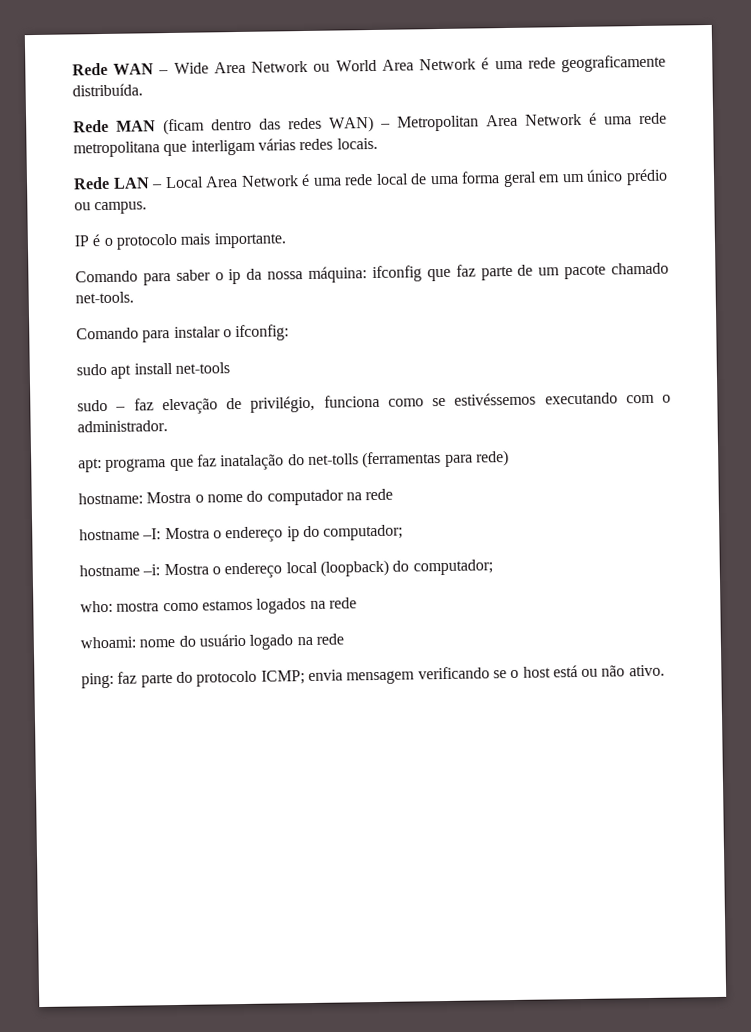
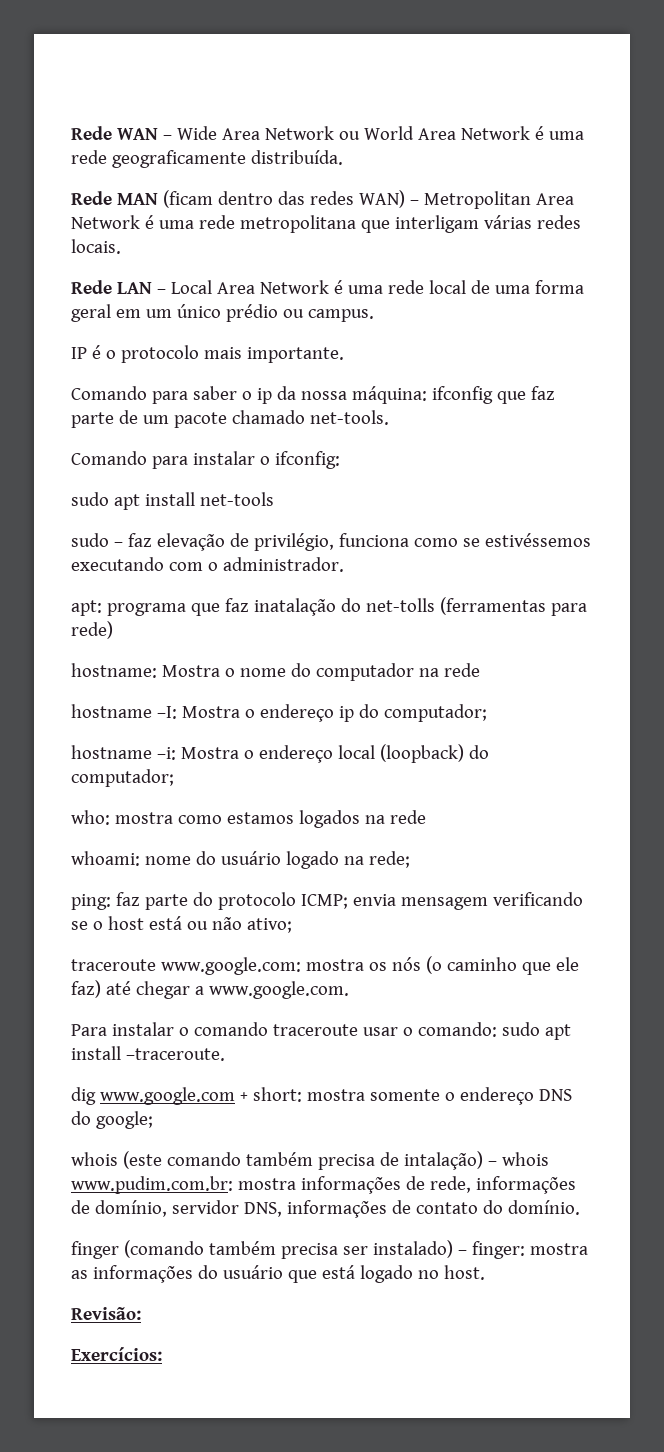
[315,633,344,645] rede -> [368,851,410,868] rede;
[628,664,665,677] ativo. -> [246,918,292,933] [71,956,579,975] [71,980,349,999] [71,1022,571,1040] [71,1046,225,1061] [71,1087,572,1105] [71,1111,153,1129] [71,1151,549,1170] [71,1176,576,1194] [71,1200,580,1218] [71,1240,588,1259] [71,1265,485,1283] [71,1307,141,1320] [71,1347,162,1361] ativo; // traceroute www.google.com: mostra os nós (o caminho que ele faz) até chegar a www.google.com. // Para instalar o comando traceroute usar o comando: sudo apt install –traceroute. // dig www.google.com + short: mostra somente o endereço DNS do google; // whois (este comando também precisa de intalação) – whois www.pudim.com.br: mostra informações de rede, informações de domínio, servidor DNS, informações de contato do domínio. // finger (comando também precisa ser instalado) – finger: mostra as informações do usuário que está logado no host. // Revisão: // Exercícios:

